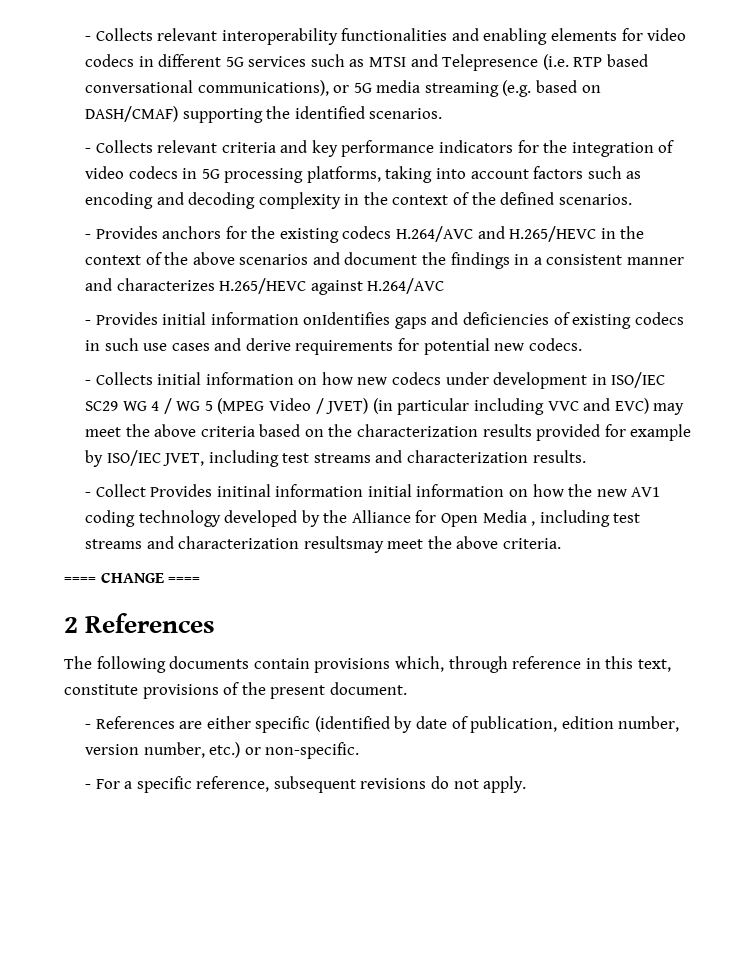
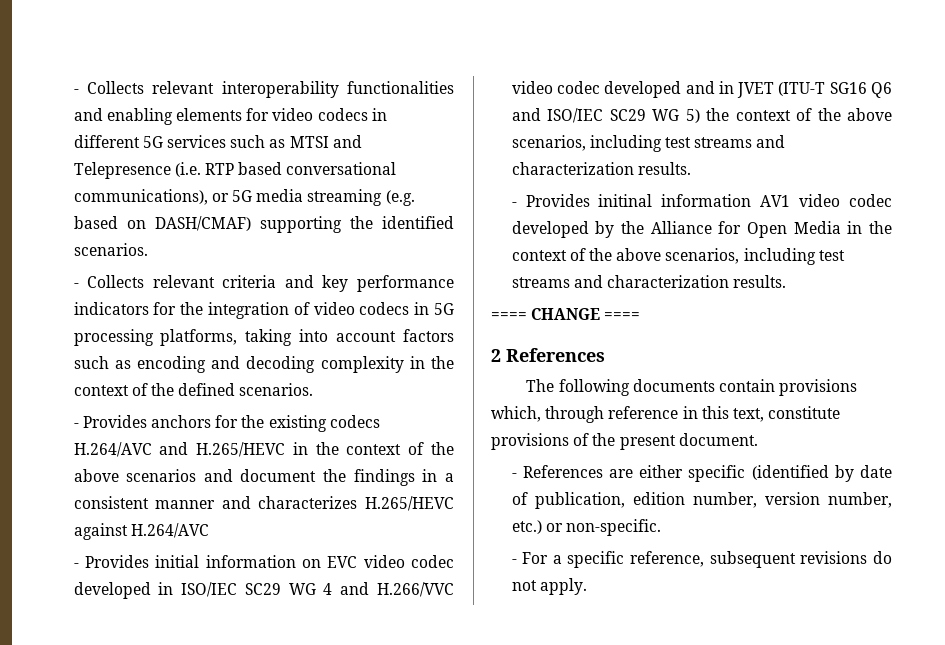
[303,312,684,329] [84,338,582,355] [84,372,588,389] onIdentifies gaps and deficiencies of existing codecs in such use cases and derive requirements for potential new codecs. // - Collects initial information on how new codecs under development -> [301,555,455,568] [73,582,151,599] on EVC video codec developed
[163,398,685,415] [84,424,692,441] [84,450,205,467] / WG 5 (MPEG Video / JVET) (in particular including VVC and EVC) may meet the above criteria based on the characterization results provided for example by ISO/IEC JVET, -> [340,582,454,597] [511,81,892,98] [511,108,892,123] [511,135,586,151] and H.266/VVC video codec developed and in JVET (ITU-T SG16 Q6 and ISO/IEC SC29 WG 5) the context of the above scenarios,
[95,484,146,497] Collect -> (517, 204) none
[367,484,661,497] [84,510,221,527] initial information on how the new AV1 coding technology -> [760,194,892,207] AV1 video codec
[531,510,641,527] [84,536,562,553] , including test streams and characterization resultsmay meet the above criteria. -> [847,221,892,234] [511,248,845,265] [511,275,787,288] in the context of the above scenarios, including test streams and characterization results.

